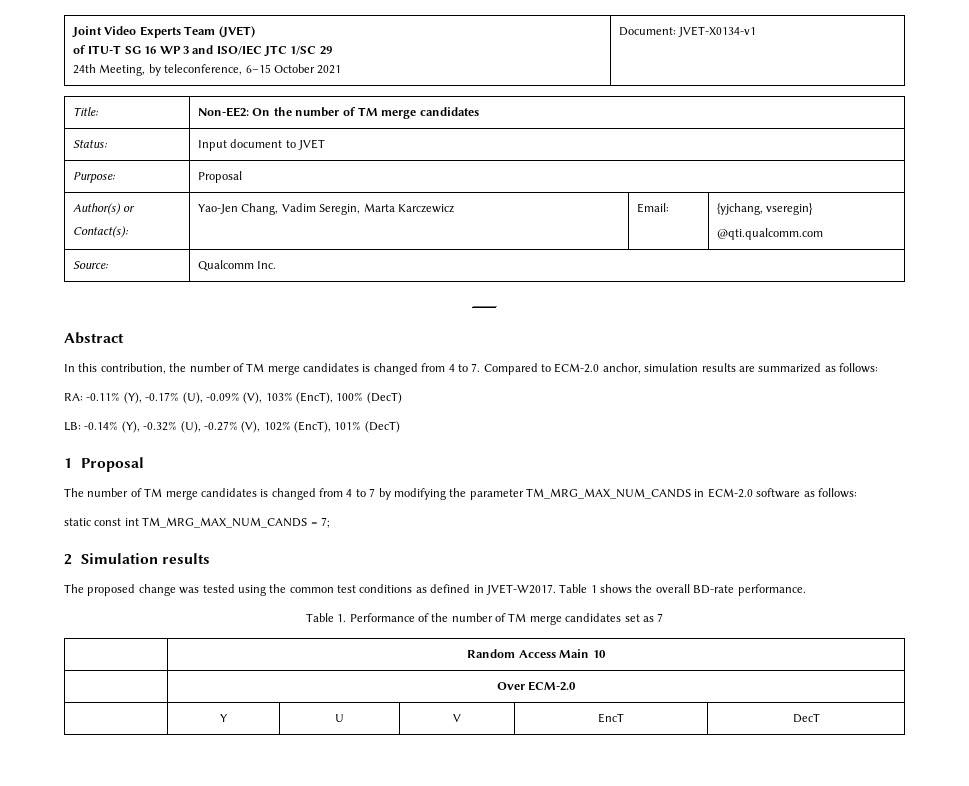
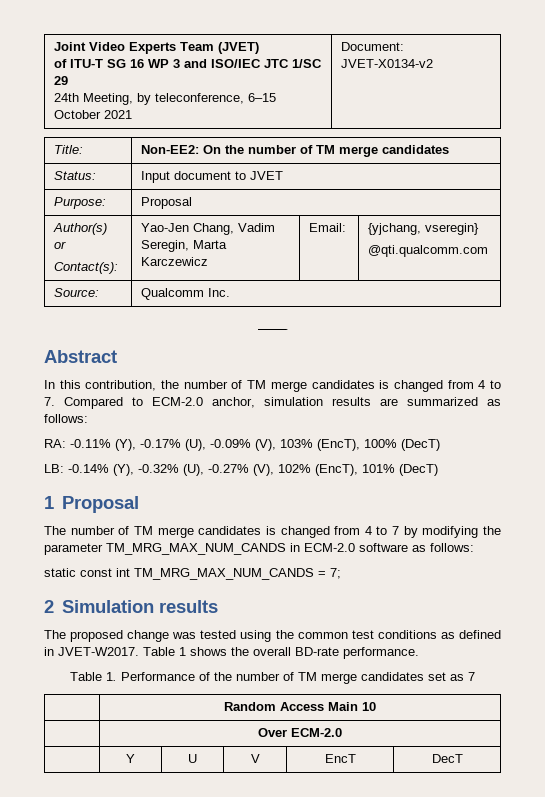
[678,26,757,37] JVET-X0134-v1 -> [341,59,434,68] JVET-X0134-v2

